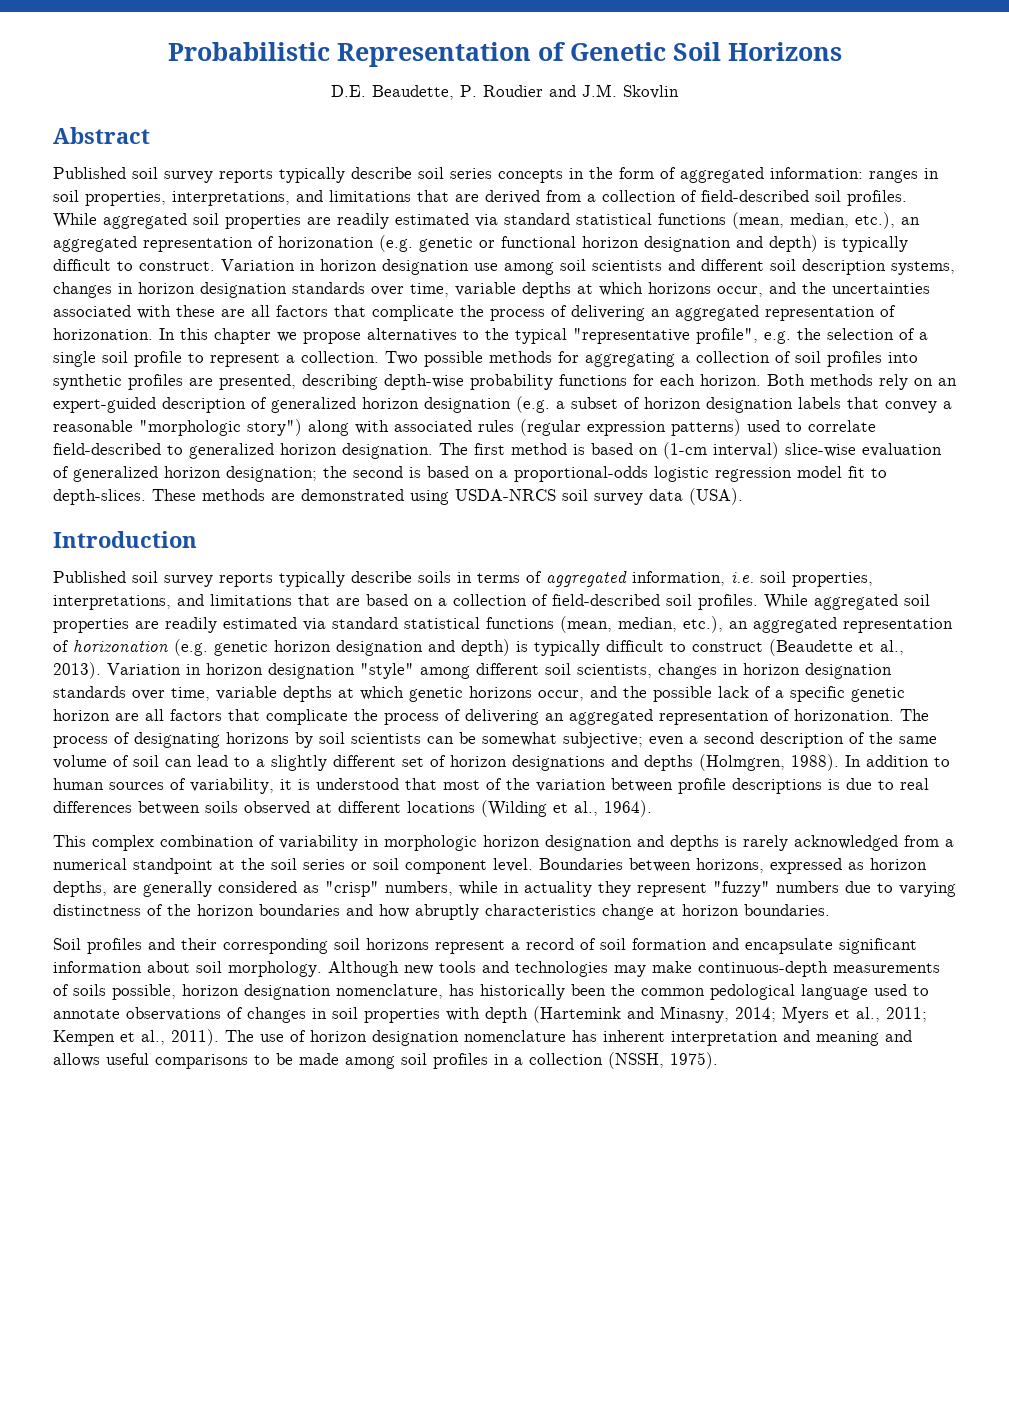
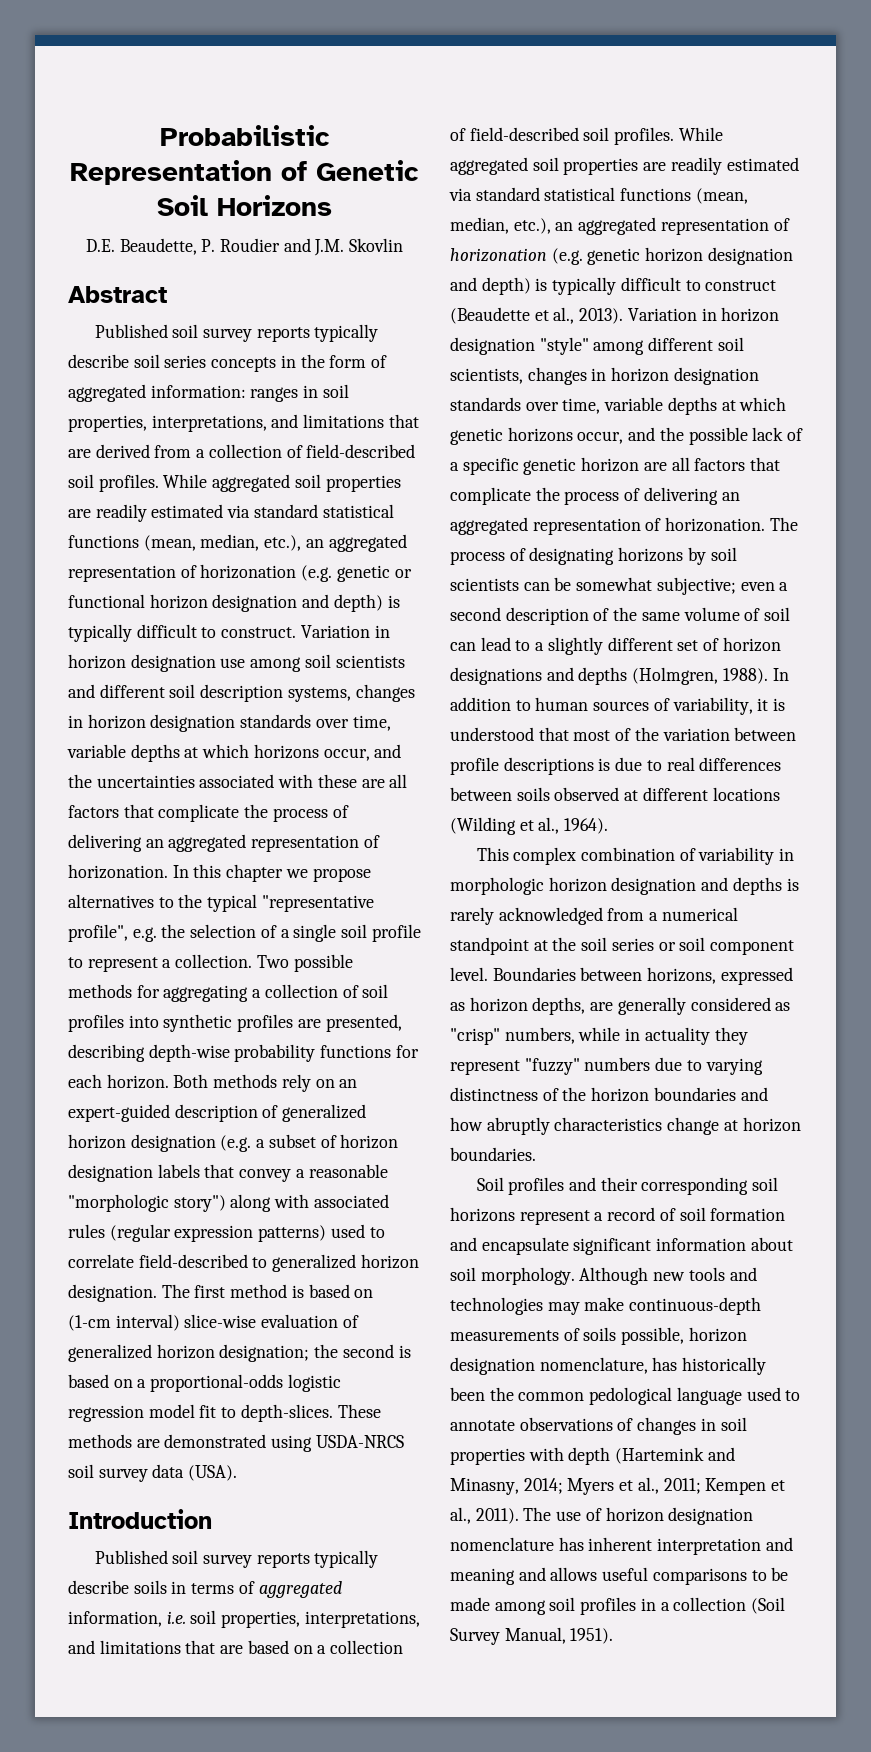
[608,1052,718,1069] (NSSH, 1975). -> [751,1597,786,1614] [450,1627,614,1645] (Soil Survey Manual, 1951).

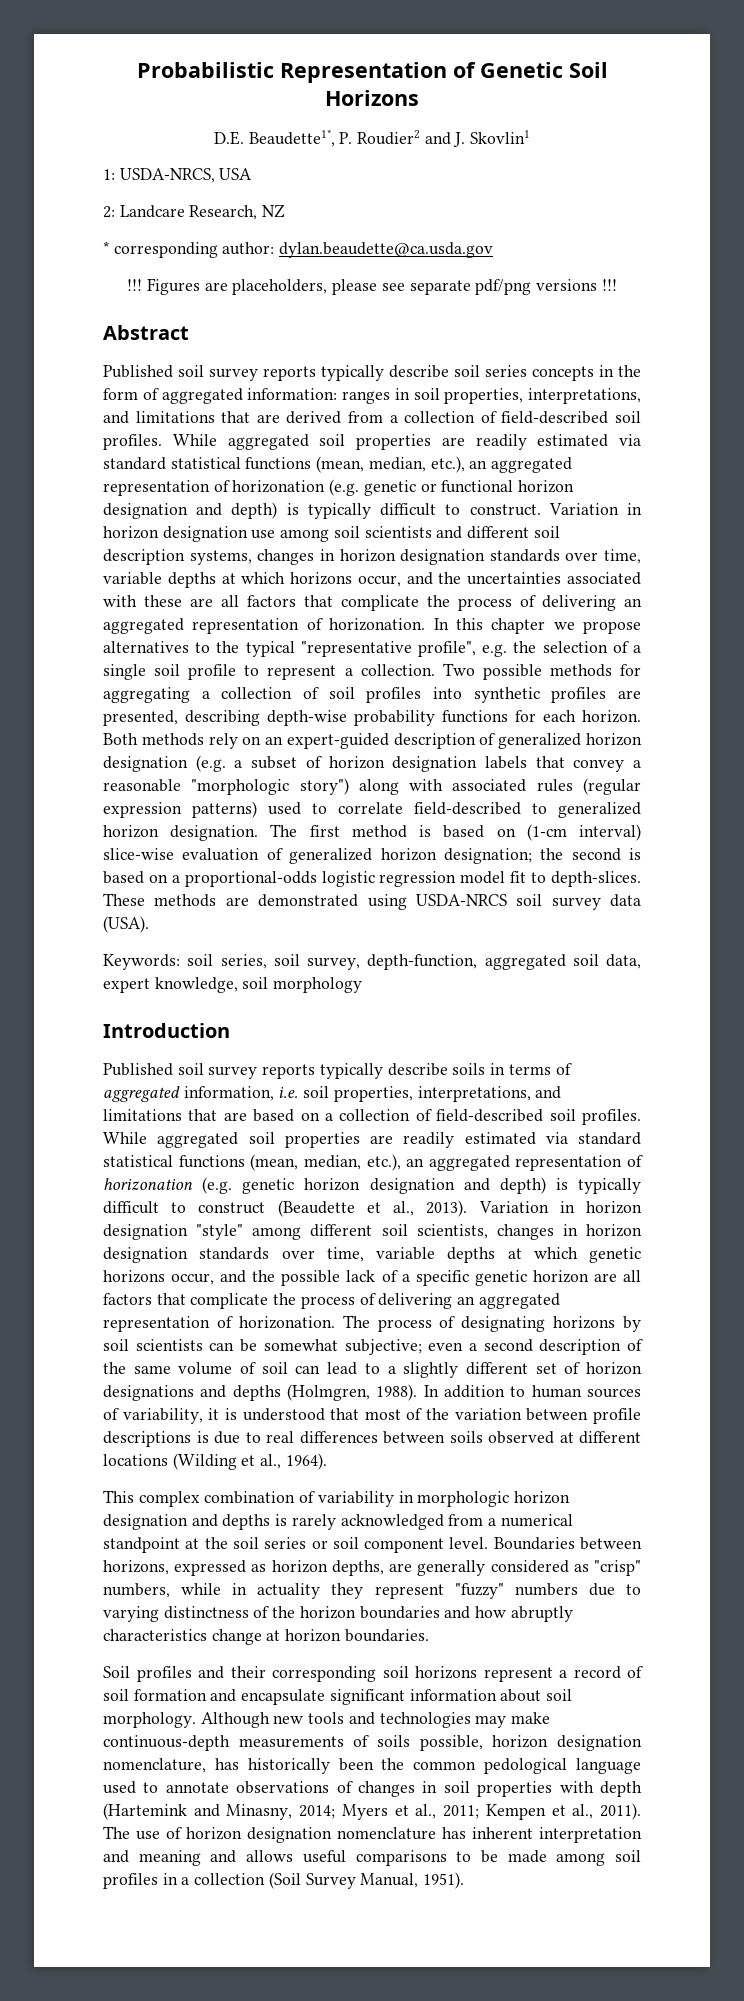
[119,238,404,256] Beaudette, P. Roudier and J.M. Skovlin -> [248,129,531,147] [103,168,253,183] [103,204,286,220] [103,241,494,258] [127,278,617,295] Beaudette1*, P. Roudier2 and J. Skovlin1 // 1: USDA-NRCS, USA // 2: Landcare Research, NZ // * corresponding author: dylan.beaudette@ca.usda.gov // !!! Figures are placeholders, please see separate pdf/png versions !!!
(238, 1473) none -> [103,954,641,970] [103,977,363,993] // Keywords: soil series, soil survey, depth-function, aggregated soil data, expert knowledge, soil morphology

